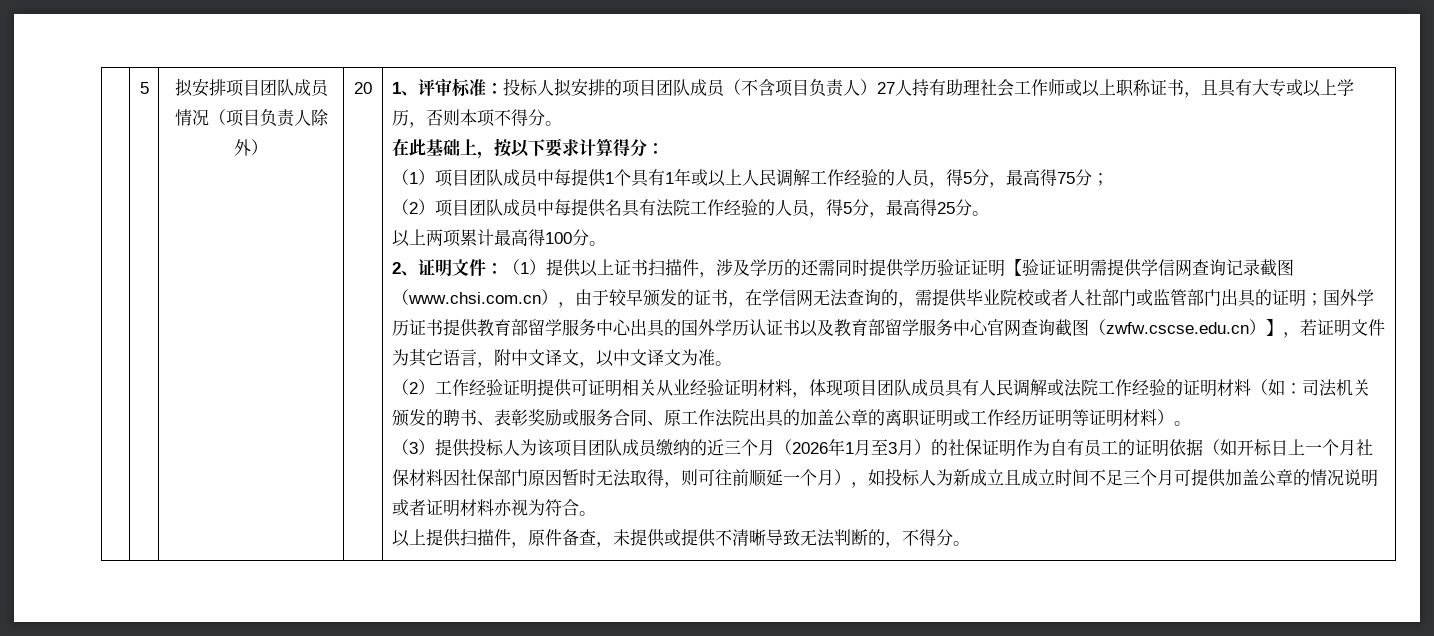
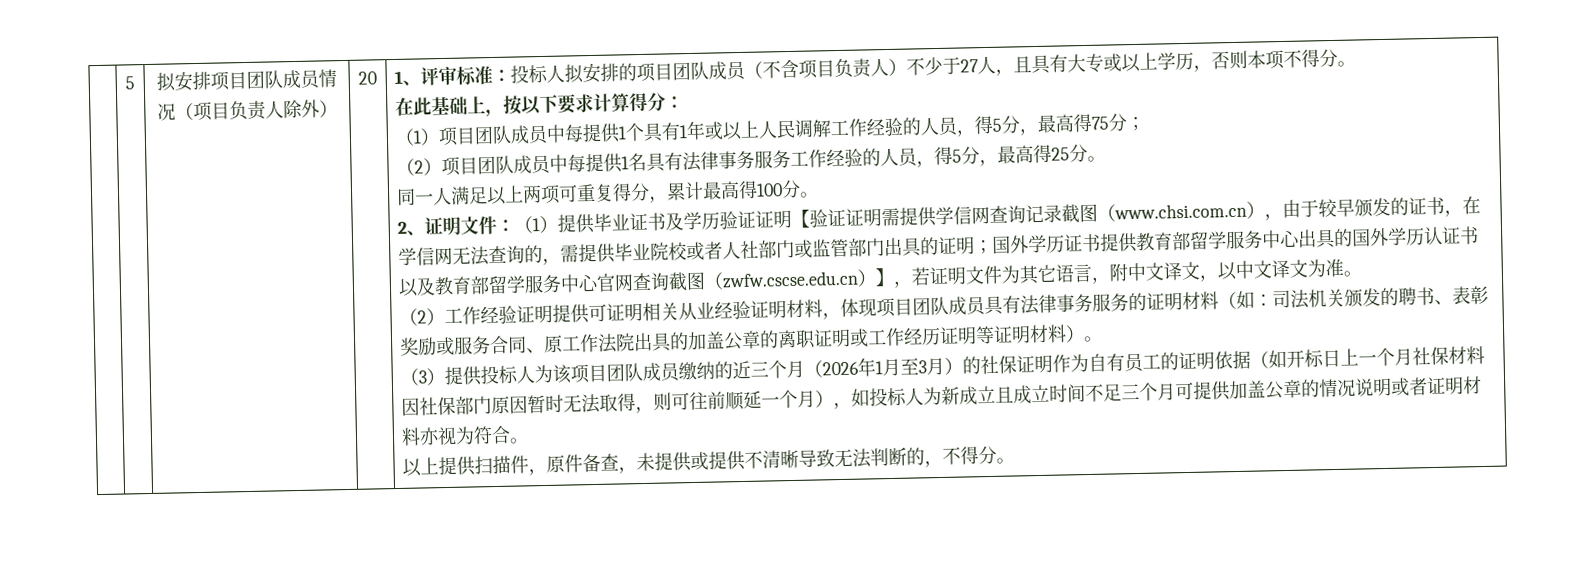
[876,78,1184,97] 27人持有助理社会工作师或以上职称证书 -> [906,55,997,76] 不少于27人
(606, 208) none -> [621,156,630,170] 1
[672,199,690,216] 院 -> [700,149,792,170] 律事务服务
[391,229,461,247] 以上两项 -> [396,182,669,206] 同一人满足以上两项可重复得分，
[579,259,904,278] 以上证书扫描件，涉及学历的还需同时提供 -> [593,212,685,232] 毕业证书及
[978,379,1166,397] 人民调解或法院工作经验 -> [1020,293,1130,315] 法律事务服务

